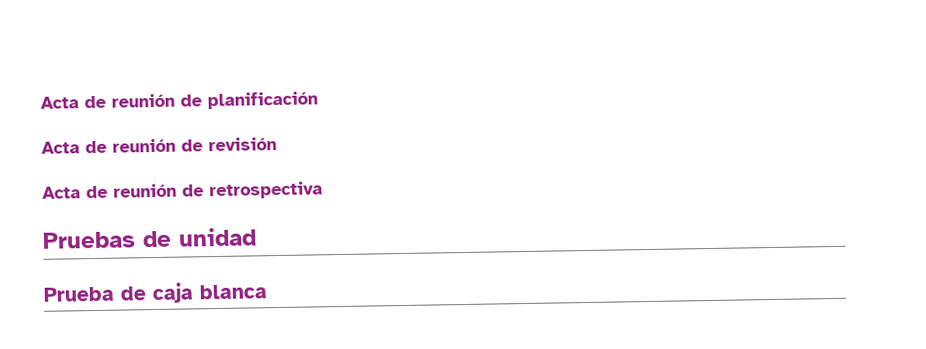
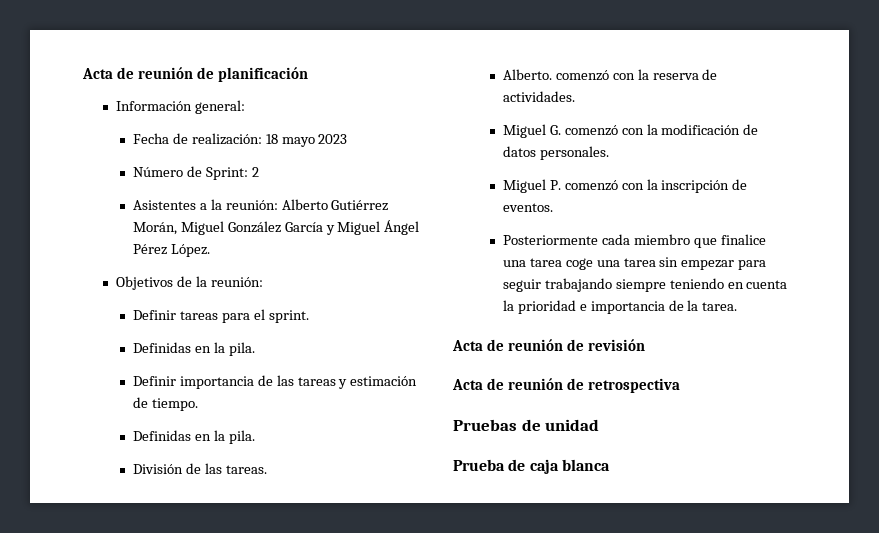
(318, 100) none -> [115,100,245,114] [132,133,348,147] [132,166,259,180] [132,199,389,211] [132,220,420,235] [132,244,210,257] [115,276,263,290] [132,309,309,323] [132,342,255,356] [132,375,418,389] [132,397,198,411] [132,430,255,444] [132,463,267,474] [502,69,718,81] [502,91,575,102] [502,124,759,138] [502,146,609,160] [502,179,748,193] [502,203,553,212] [502,234,766,248] [502,257,767,270] [502,278,788,292] [502,300,738,314] // Información general: // Fecha de realización: 18 mayo 2023 // Número de Sprint: 2 // Asistentes a la reunión: Alberto Gutiérrez Morán, Miguel González García y Miguel Ángel Pérez López. // Objetivos de la reunión: // Definir tareas para el sprint. // Definidas en la pila. // Definir importancia de las tareas y estimación de tiempo. // Definidas en la pila. // División de las tareas. // Alberto. comenzó con la reserva de actividades. // Miguel G. comenzó con la modificación de datos personales. // Miguel P. comenzó con la inscripción de eventos. // Posteriormente cada miembro que finalice una tarea coge una tarea sin empezar para seguir trabajando siempre teniendo en cuenta la prioridad e importancia de la tarea.

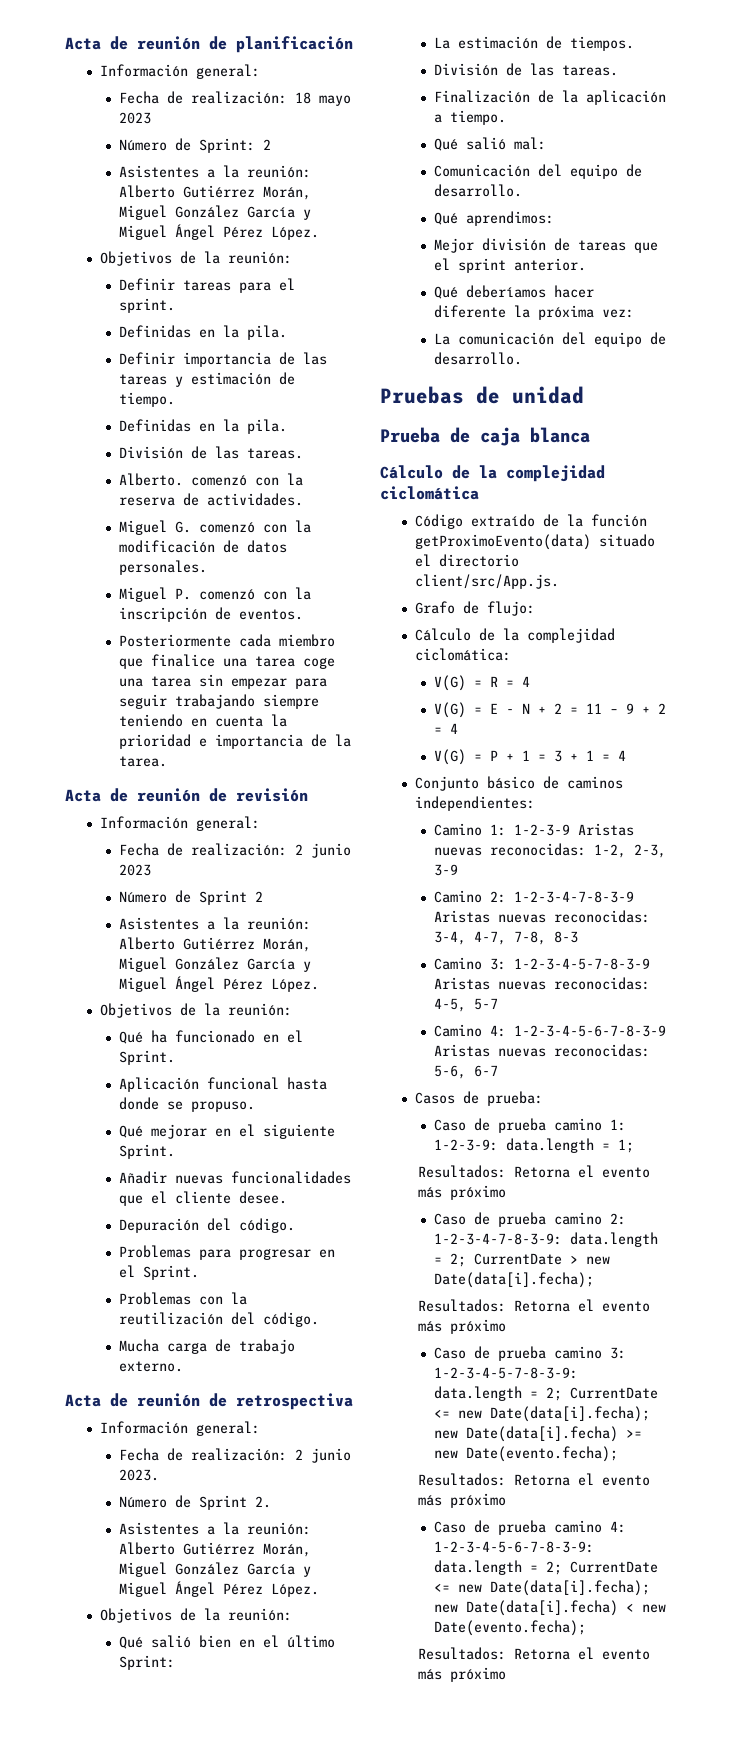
(646, 345) none -> [99,816,260,831] [119,843,352,858] [119,864,152,876] [119,890,264,905] [119,917,312,930] [119,937,312,952] [119,957,312,972] [119,976,320,992] [99,1003,292,1018] [119,1030,304,1044] [119,1050,176,1065] [119,1077,328,1092] [119,1097,256,1112] [119,1124,336,1139] [119,1144,176,1159] [119,1171,352,1184] [119,1191,288,1206] [119,1218,296,1233] [119,1245,336,1260] [119,1265,200,1280] [119,1292,248,1305] [119,1312,320,1327] [119,1339,296,1354] [119,1361,184,1372] // Información general: // Fecha de realización: 2 junio 2023 // Número de Sprint 2 // Asistentes a la reunión: Alberto Gutiérrez Morán, Miguel González García y Miguel Ángel Pérez López. // Objetivos de la reunión: // Qué ha funcionado en el Sprint. // Aplicación funcional hasta donde se propuso. // Qué mejorar en el siguiente Sprint. // Añadir nuevas funcionalidades que el cliente desee. // Depuración del código. // Problemas para progresar en el Sprint. // Problemas con la reutilización del código. // Mucha carga de trabajo externo.
(681, 385) none -> [99,1421,260,1436] [119,1448,352,1463] [119,1469,160,1481] [119,1495,272,1510] [119,1522,312,1535] [119,1542,312,1557] [119,1562,312,1577] [119,1581,320,1597] [99,1608,292,1623] [119,1635,336,1649] [119,1655,176,1670] [434,36,635,51] [434,63,619,76] [434,90,667,105] [434,110,507,125] [434,137,547,151] [434,164,643,179] [434,184,523,197] [434,211,555,226] [434,238,659,253] [434,258,587,273] [434,285,595,299] [434,305,635,320] [434,332,667,347] [434,352,523,365] // Información general: // Fecha de realización: 2 junio 2023. // Número de Sprint 2. // Asistentes a la reunión: Alberto Gutiérrez Morán, Miguel González García y Miguel Ángel Pérez López. // Objetivos de la reunión: // Qué salió bien en el último Sprint: // La estimación de tiempos. // División de las tareas. // Finalización de la aplicación a tiempo. // Qué salió mal: // Comunicación del equipo de desarrollo. // Qué aprendimos: // Mejor división de tareas que el sprint anterior. // Qué deberíamos hacer diferente la próxima vez: // La comunicación del equipo de desarrollo.
(610, 465) none -> [380,465,605,482] [380,486,479,500] [414,514,647,529] [414,534,655,550] [414,554,519,567] [414,574,559,589] [414,601,535,616] [414,628,615,643] [414,648,511,661] [434,675,531,691] [434,702,667,718] [434,723,459,734] [434,749,627,765] [414,776,623,791] [414,796,535,811] [434,823,635,836] [434,843,667,858] [434,864,459,876] [434,890,635,903] [434,910,651,923] [434,931,579,945] [434,957,651,970] [434,977,651,990] [434,998,499,1012] [434,1024,667,1037] [434,1044,651,1057] [434,1065,499,1079] [414,1091,543,1106] [434,1118,627,1133] [434,1138,635,1153] [418,1165,651,1178] [418,1185,507,1200] [434,1212,627,1227] [434,1232,659,1247] [434,1253,611,1267] [434,1272,595,1288] [418,1299,651,1312] [418,1319,507,1334] [434,1346,627,1361] [434,1367,579,1379] [434,1386,659,1401] [434,1406,651,1422] [434,1426,643,1442] [434,1446,619,1462] [418,1473,651,1486] [418,1493,507,1508] [434,1520,627,1535] [434,1541,595,1553] [434,1560,659,1575] [434,1580,651,1596] [434,1600,667,1616] [434,1620,587,1636] [418,1647,651,1660] [418,1667,507,1682] // Cálculo de la complejidad ciclomática // Código extraído de la función getProximoEvento(data) situado el directorio client/src/App.js. // Grafo de flujo: // Cálculo de la complejidad ciclomática: // V(G) = R = 4 // V(G) = E - N + 2 = 11 – 9 + 2 = 4 // V(G) = P + 1 = 3 + 1 = 4 // Conjunto básico de caminos independientes: // Camino 1: 1-2-3-9 Aristas nuevas reconocidas: 1-2, 2-3, 3-9 // Camino 2: 1-2-3-4-7-8-3-9 Aristas nuevas reconocidas: 3-4, 4-7, 7-8, 8-3 // Camino 3: 1-2-3-4-5-7-8-3-9 Aristas nuevas reconocidas: 4-5, 5-7 // Camino 4: 1-2-3-4-5-6-7-8-3-9 Aristas nuevas reconocidas: 5-6, 6-7 // Casos de prueba: // Caso de prueba camino 1: 1-2-3-9: data.length = 1; // Resultados: Retorna el evento más próximo // Caso de prueba camino 2: 1-2-3-4-7-8-3-9: data.length = 2; CurrentDate > new Date(data[i].fecha); // Resultados: Retorna el evento más próximo // Caso de prueba camino 3: 1-2-3-4-5-7-8-3-9: data.length = 2; CurrentDate <= new Date(data[i].fecha); new Date(data[i].fecha) >= new Date(evento.fecha); // Resultados: Retorna el evento más próximo // Caso de prueba camino 4: 1-2-3-4-5-6-7-8-3-9: data.length = 2; CurrentDate <= new Date(data[i].fecha); new Date(data[i].fecha) < new Date(evento.fecha); // Resultados: Retorna el evento más próximo

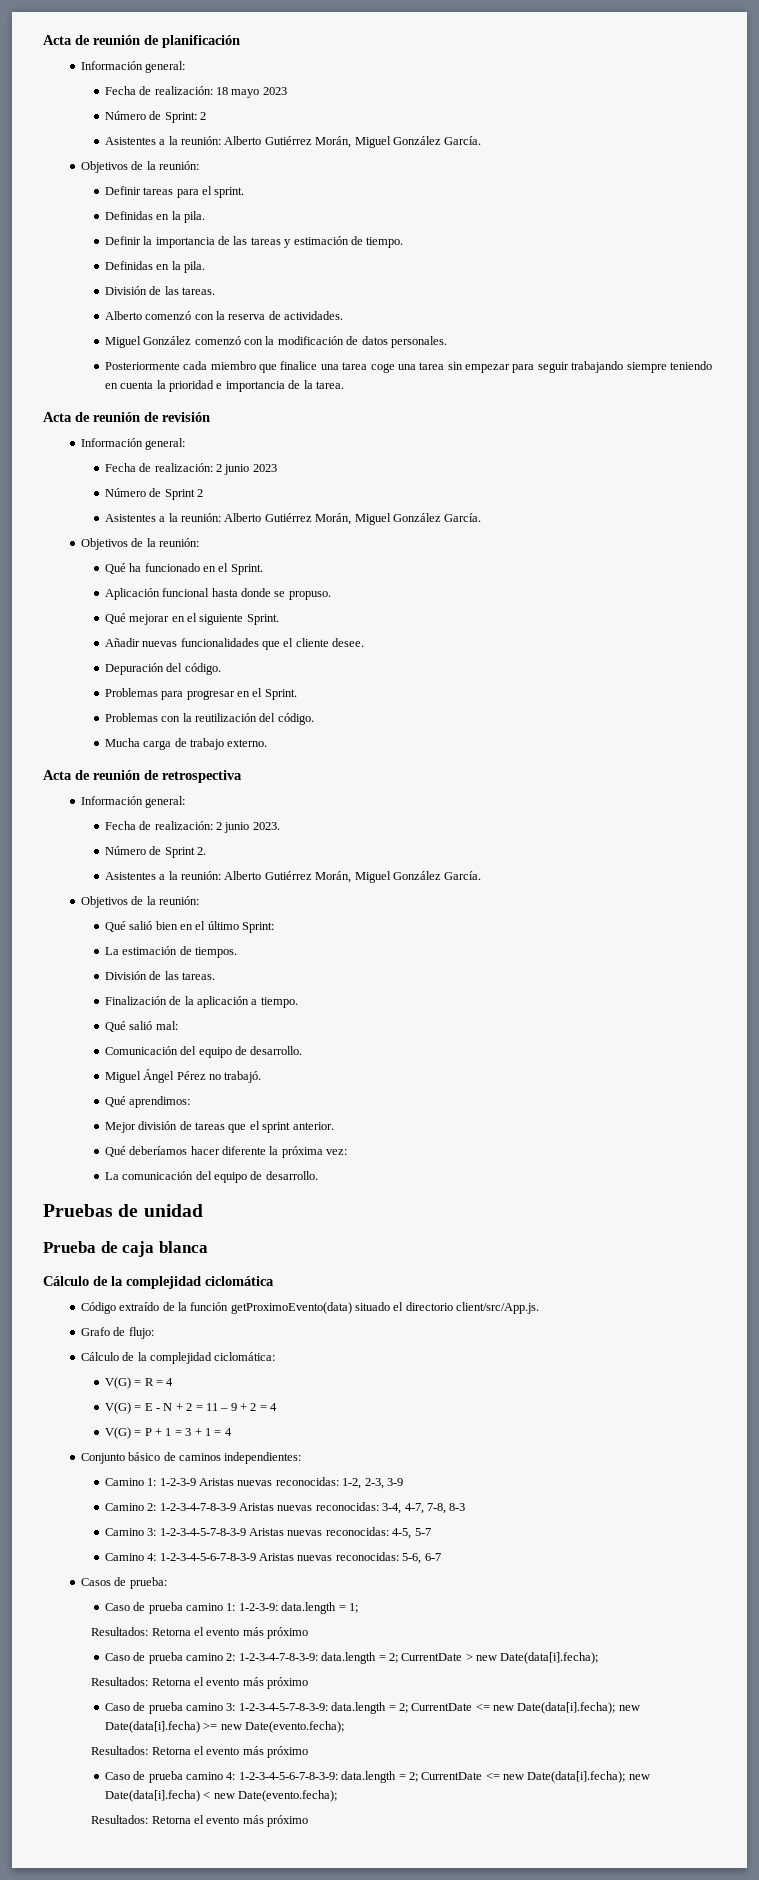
[247,206,312,220] [119,224,320,240] García y Miguel Ángel Pérez López. -> [444,136,482,145] García.
(176, 358) none -> [143,236,153,245] la
[119,473,184,486] Alberto. -> [104,311,142,320] Alberto
[175,521,192,533] G. -> [143,336,192,345] González
[119,587,312,602] [119,607,304,622] // Miguel P. comenzó con la inscripción de eventos. -> (447, 342) none
[247,958,312,972] [119,976,320,992] García y Miguel Ángel Pérez López. -> [444,513,482,522] García.
[247,1563,312,1577] [119,1581,320,1597] García y Miguel Ángel Pérez López. -> [444,871,482,880] García.
(523, 190) none -> [104,1069,262,1083] // Miguel Ángel Pérez no trabajó.

